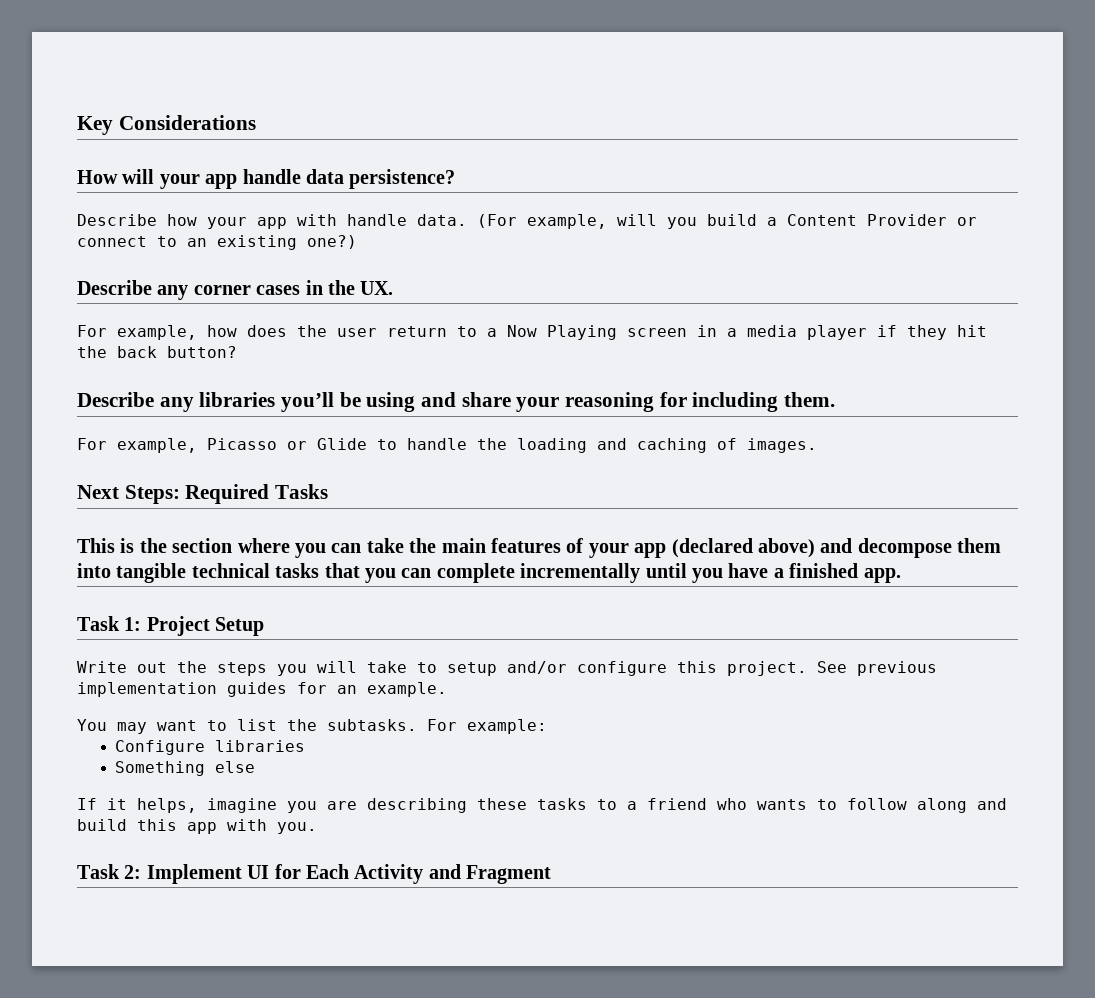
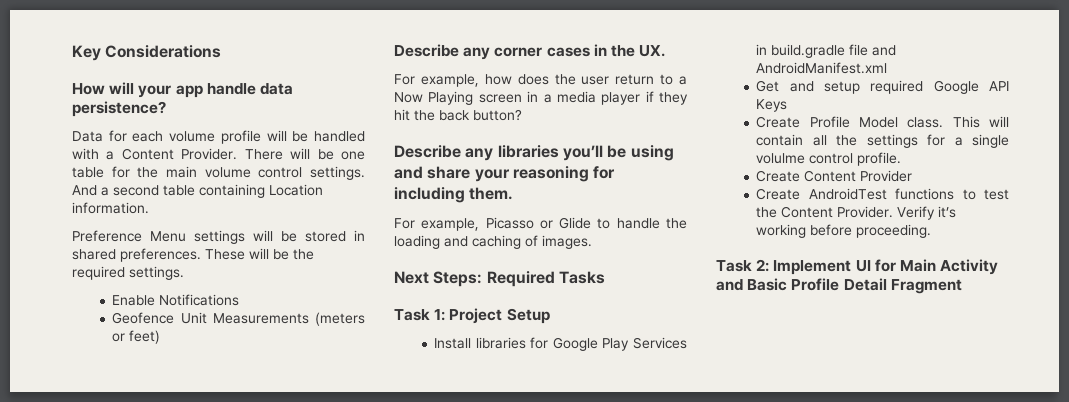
[77,214,977,229] [77,235,357,250] Describe how your app with handle data. (For example, will you build a Content Provider or connect to an existing one?) -> [72,130,365,144] [72,148,365,160] [72,166,365,180] [72,184,323,198] [72,202,149,214] [72,230,365,244] [72,248,314,262] [72,266,184,280] [112,294,240,306] [112,312,365,326] [112,330,161,344] Data for each volume profile will be handled with a Content Provider. There will be one table for the main volume control settings. And a second table containing Location information. // Preference Menu settings will be stored in shared preferences. These will be the required settings. // Enable Notifications // Geofence Unit Measurements (meters or feet)
[77,538,1002,558] [77,563,901,583] [77,616,265,636] [77,661,937,676] [77,682,447,697] [77,719,547,734] [115,740,306,755] [115,761,256,776] [77,798,1007,813] [77,819,317,834] This is the section where you can take the main features of your app (declared above) and decompose them into tangible technical tasks that you can complete incrementally until you have a finished app. // Task 1: Project Setup // Write out the steps you will take to setup and/or configure this project. See previous implementation guides for an example. // You may want to list the subtasks. For example: // Configure libraries // Something else // If it helps, imagine you are describing these tasks to a friend who wants to follow along and build this app with you. -> [394,308,550,324] [434,337,687,351] [756,44,897,58] [756,62,888,74] [756,80,1009,94] [756,99,788,112] [756,116,1009,128] [756,134,1009,148] [756,152,902,166] [756,170,913,182] [756,188,1009,200] [756,206,957,220] [756,224,932,238] Task 1: Project Setup // Install libraries for Google Play Services in build.gradle file and AndroidManifest.xml // Get and setup required Google API Keys // Create Profile Model class. This will contain all the settings for a single volulme control profile. // Create Content Provider // Create AndroidTest functions to test the Content Provider. Verify it’s working before proceeding.
[306,864,349,879] Each -> [899,259,936,272] Main
(461, 871) none -> [747,278,887,291] Basic Profile Detail

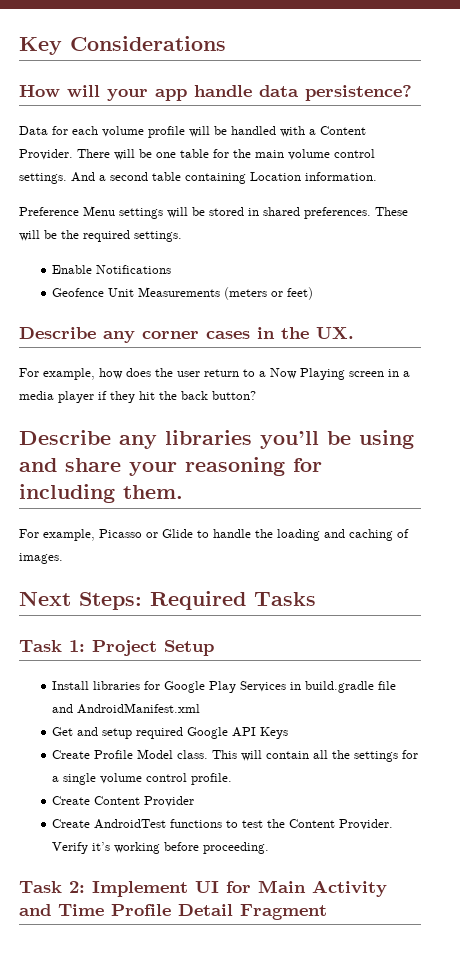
[756,153,806,164] volulme -> [100,773,143,784] volume
[747,278,788,291] Basic -> [58,904,104,916] Time

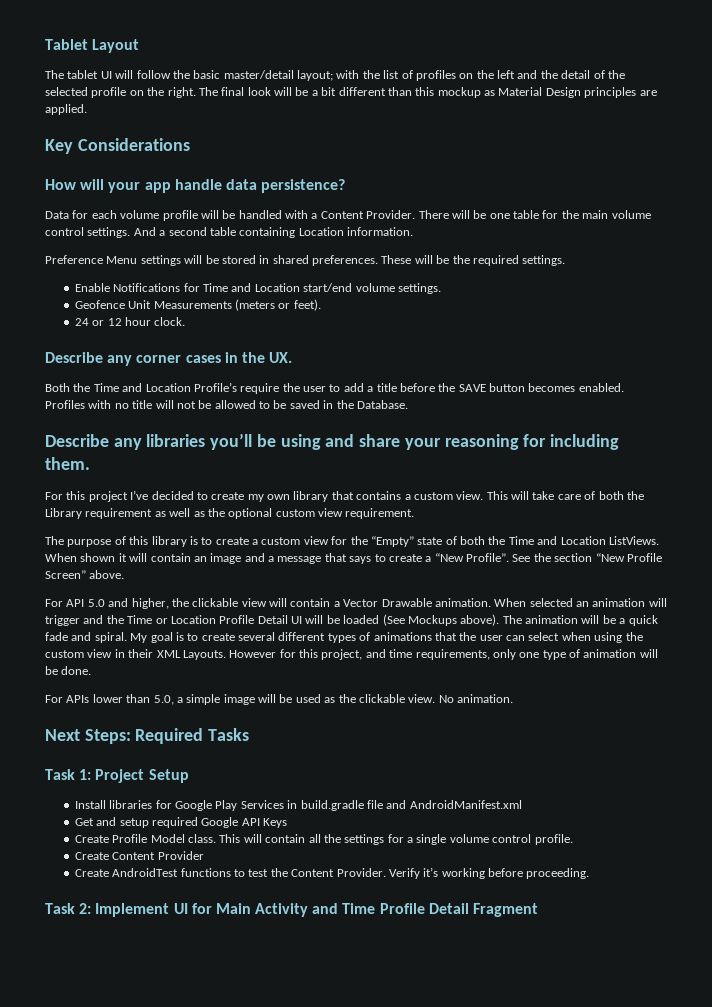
(19, 46) none -> [45,39,140,53] [45,70,625,81] [45,87,657,98] [45,104,87,115] Tablet Layout // The tablet UI will follow the basic master/detail layout; with the list of profiles on the left and the detail of the selected profile on the right. The final look will be a bit different than this mockup as Material Design principles are applied. //
(172, 269) none -> [183,283,441,294] for Time and Location start/end volume settings.
[287,287,314,300] feet) -> [293,299,321,311] [74,317,186,326] feet). // 24 or 12 hour clock.
[19,368,410,380] [19,391,256,403] For example, how does the user return to a Now Playing screen in a media player if they hit the back button? -> [45,382,624,394] [45,400,408,409] Both the Time and Location Profile’s require the user to add a title before the SAVE button becomes enabled. Profiles with no title will not be allowed to be saved in the Database.
[43,529,409,541] [19,553,63,564] example, Picasso or Glide to handle the loading and caching of images. -> [66,490,644,502] [45,508,415,519] [45,536,659,547] [45,553,662,564] [45,570,125,579] [45,598,667,609] [45,614,658,626] [45,632,643,643] [45,649,658,660] [45,666,92,675] [45,694,513,705] this project I’ve decided to create my own library that contains a custom view. This will take care of both the Library requirement as well as the optional custom view requirement. // The purpose of this library is to create a custom view for the “Empty” state of both the Time and Location ListViews. When shown it will contain an image and a message that says to create a “New Profile”. See the section “New Profile Screen” above. // For API 5.0 and higher, the clickable view will contain a Vector Drawable animation. When selected an animation will trigger and the Time or Location Profile Detail UI will be loaded (See Mockups above). The animation will be a quick fade and spiral. My goal is to create several different types of animations that the user can select when using the custom view in their XML Layouts. However for this project, and time requirements, only one type of animation will be done. // For APIs lower than 5.0, a simple image will be used as the clickable view. No animation.

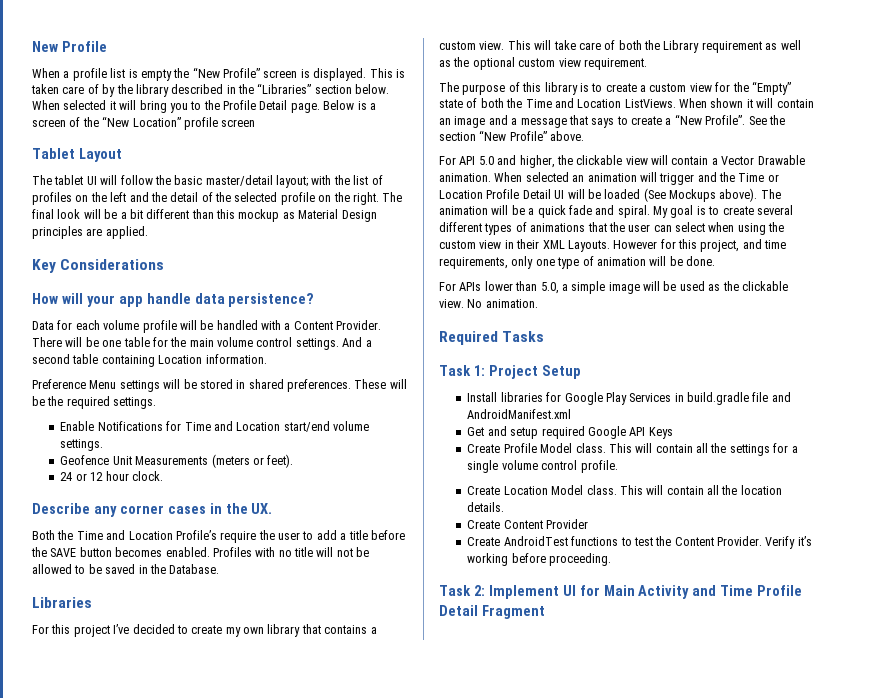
(45, 44) none -> [32,41,107,52] [32,67,405,81] [31,83,390,97] [32,100,376,113] [32,116,256,130] New Profile // When a profile list is empty the “New Profile” screen is displayed. This is taken care of by the library described in the “Libraries” section below. When selected it will bring you to the Profile Detail page. Below is a screen of the “New Location” profile screen //
[45,433,619,450] [45,457,90,470] Describe any libraries you’ll be using and share your reasoning for including them. -> [32,597,92,608] Libraries
[626,553,662,562] [45,570,86,579] Profile Screen” -> [509,131,547,141] Profile”
[45,729,131,744] Next Steps: -> (538, 303) none
(573, 839) none -> [467,485,782,495] [467,502,505,512] // Create Location Model class. This will contain all the location details.

